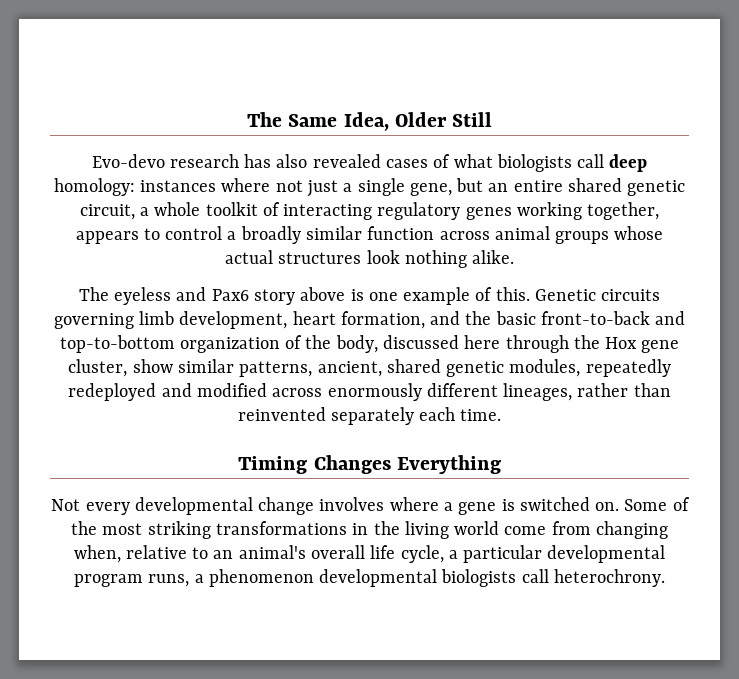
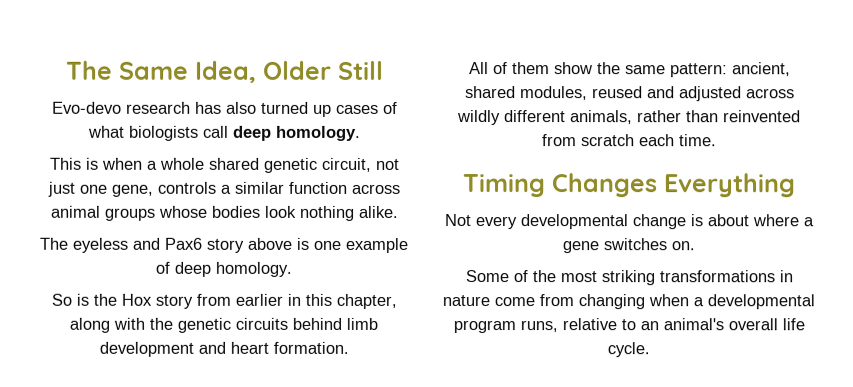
[312,154,381,168] revealed -> [260,101,332,117] turned up
[53,178,686,197] [79,202,660,220] [75,226,301,244] homology: instances where not just a single gene, but an entire shared genetic circuit, a whole toolkit of interacting regulatory genes working together, appears to control a broadly -> [275,125,361,141] [49,157,400,173] [46,181,232,197] homology. // This is when a whole shared genetic circuit, not just one gene, controls a
[224,250,362,264] actual structures -> [210,205,260,218] bodies
[495,287,661,301] [53,311,686,329] [59,335,680,353] [68,359,671,377] [68,383,573,401] this. Genetic circuits governing limb development, heart formation, and the basic front-to-back and top-to-bottom organization of the body, discussed here through the Hox gene cluster, show similar patterns, ancient, shared genetic modules, repeatedly redeployed and modified across enormously different lineages, -> [174,261,292,277] [50,293,397,309] [69,317,378,333] [98,341,349,357] [468,62,791,78] [464,86,795,102] [457,110,633,126] deep homology. // So is the Hox story from earlier in this chapter, along with the genetic circuits behind limb development and heart formation. // All of them show the same pattern: ancient, shared modules, reused and adjusted across wildly different animals,
[330,407,414,425] separately -> [542,134,635,147] from scratch
[319,497,385,511] involves -> [690,214,749,227] is about
[501,497,590,511] is switched -> [603,238,667,251] switches
(620, 506) none -> (695, 246) //
[373,521,668,539] [73,545,121,563] the living world come from changing when, -> [442,294,815,310] [452,320,558,334] nature come from changing when a developmental program runs,
[400,545,666,563] [74,569,665,587] cycle, a particular developmental program runs, a phenomenon developmental biologists call heterochrony. -> [607,342,650,358] cycle.

